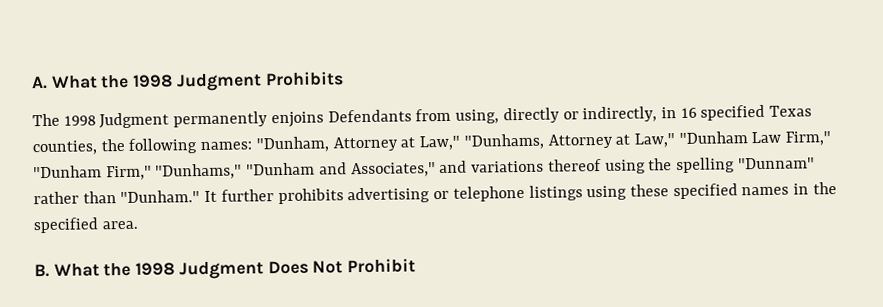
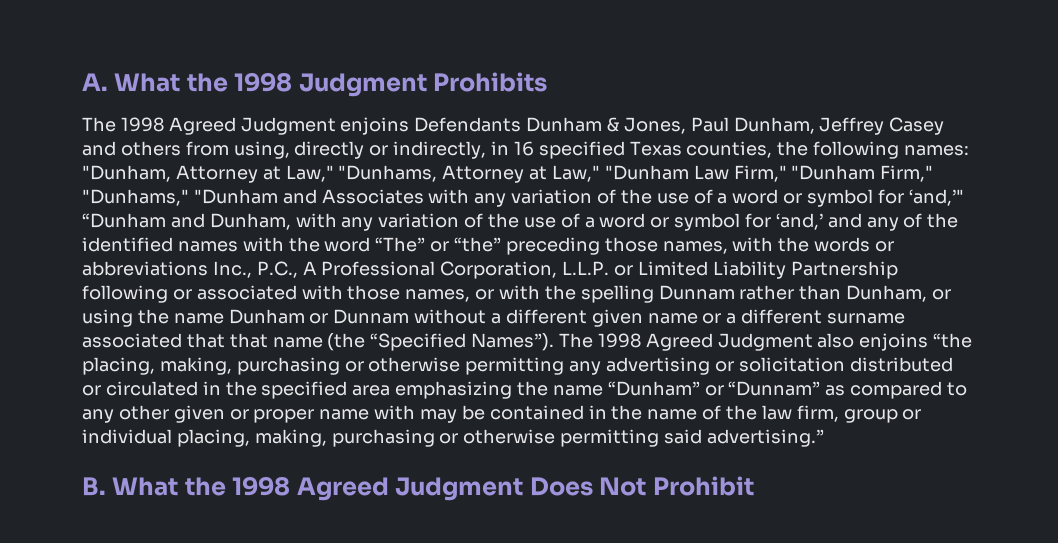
[99,109,412,129] Judgment permanently enjoins Defendants -> [168,117,945,135] [82,141,181,156] Agreed Judgment enjoins Defendants Dunham & Jones, Paul Dunham, Jeffrey Casey and others
[350,157,815,178] [33,182,837,205] [33,217,138,234] Associates," and variations thereof using the spelling "Dunnam" rather than "Dunham." It further prohibits advertising or telephone listings using these specified names in the specified area. -> [321,189,964,207] [82,213,959,231] [82,237,895,255] [82,261,898,279] [82,285,952,303] [82,309,906,327] [82,333,973,351] [82,357,953,375] [82,381,968,399] [82,405,922,423] [82,429,824,447] Associates with any variation of the use of a word or symbol for ‘and,’" “Dunham and Dunham, with any variation of the use of a word or symbol for ‘and,’ and any of the identified names with the word “The” or “the” preceding those names, with the words or abbreviations Inc., P.C., A Professional Corporation, L.L.P. or Limited Liability Partnership following or associated with those names, or with the spelling Dunnam rather than Dunham, or using the name Dunham or Dunnam without a different given name or a different surname associated that that name (the “Specified Names”). The 1998 Agreed Judgment also enjoins “the placing, making, purchasing or otherwise permitting any advertising or solicitation distributed or circulated in the specified area emphasizing the name “Dunham” or “Dunnam” as compared to any other given or proper name with may be contained in the name of the law firm, group or individual placing, making, purchasing or otherwise permitting said advertising.”
(176, 269) none -> [296,477,389,501] Agreed

